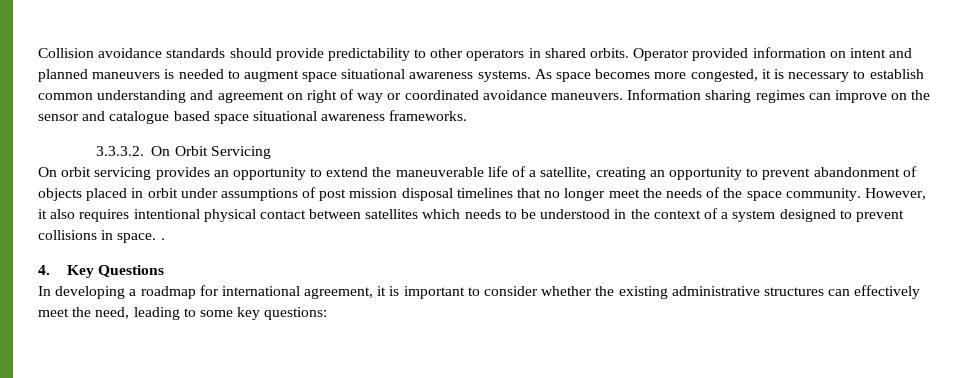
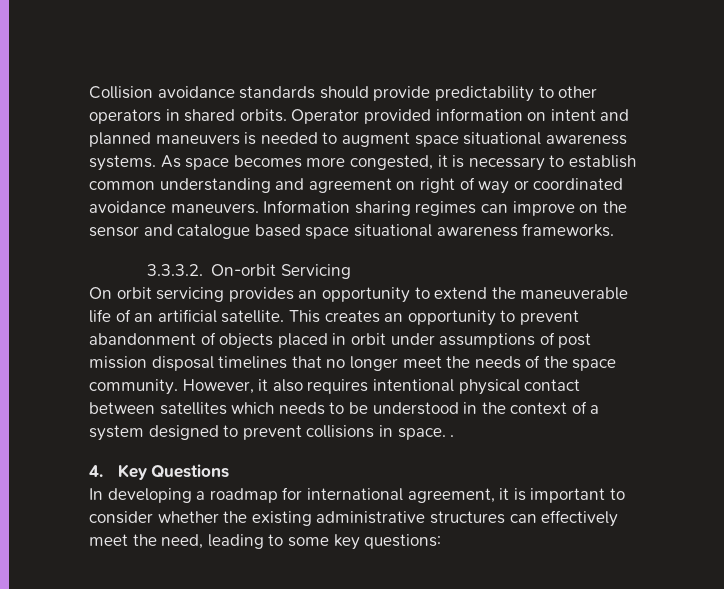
[151,146,208,156] On Orbit -> [211,264,277,276] On-orbit
[529,167,646,180] a satellite, creating -> [134,309,380,323] an artificial satellite. This creates

